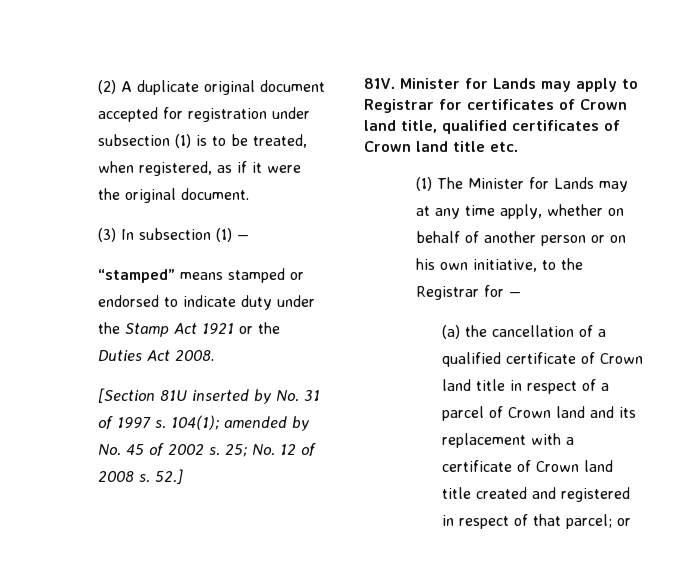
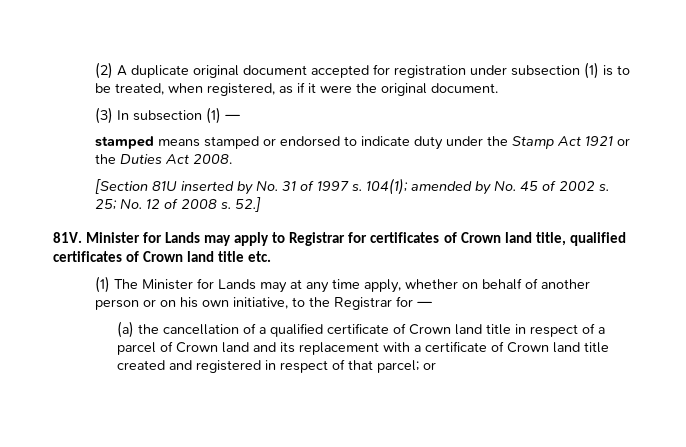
[97,269,175,283] “stamped” -> [95,136,155,149] stamped

